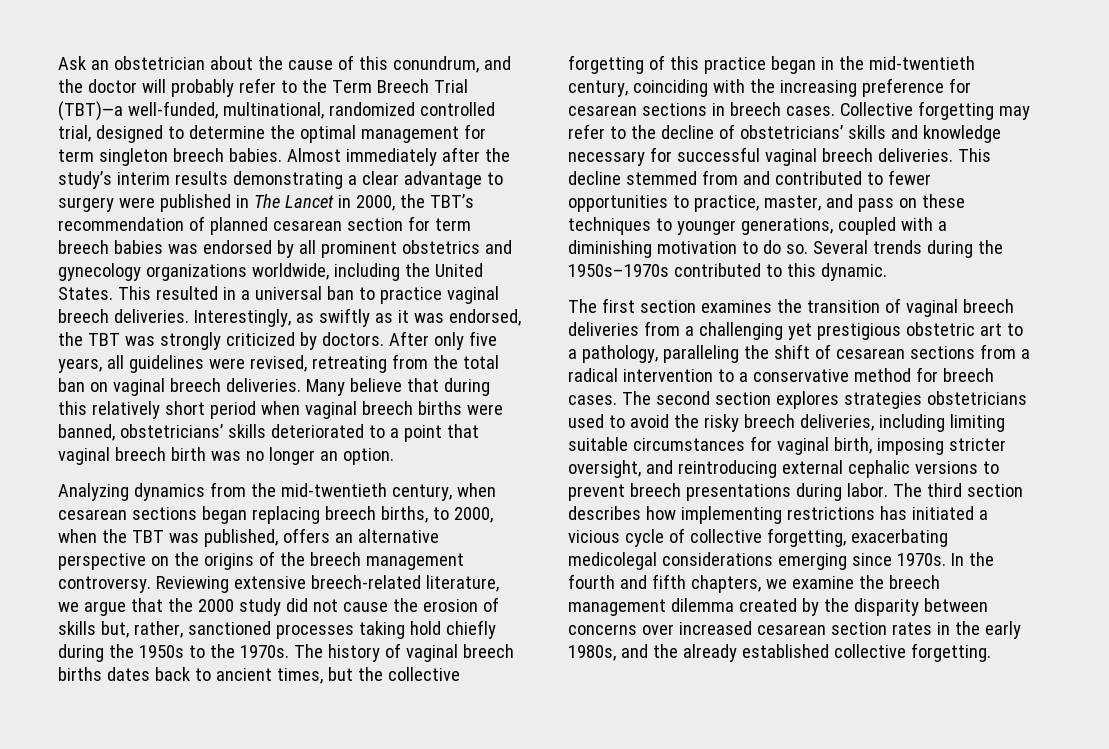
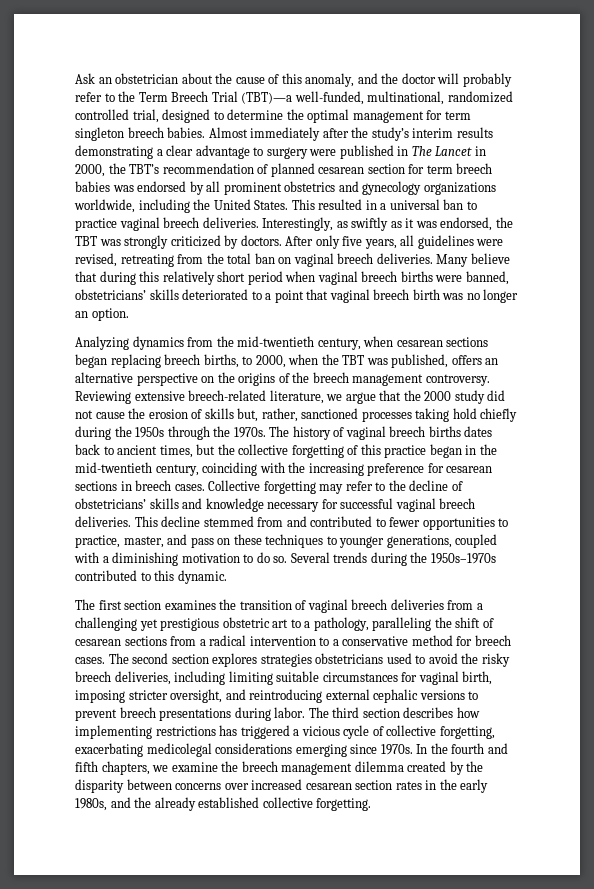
[392,56,479,73] conundrum, -> [305,73,355,87] anomaly,
[188,645,205,658] to -> [167,426,210,440] through
[911,506,974,520] initiated -> [240,725,290,739] triggered

